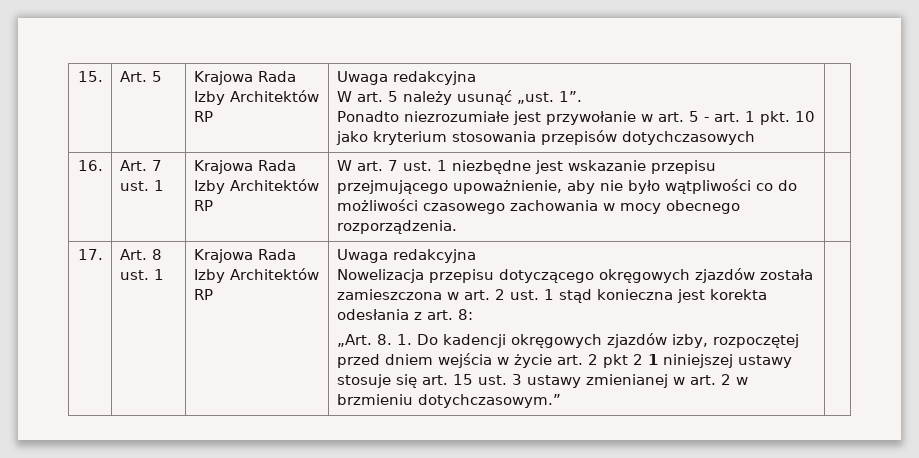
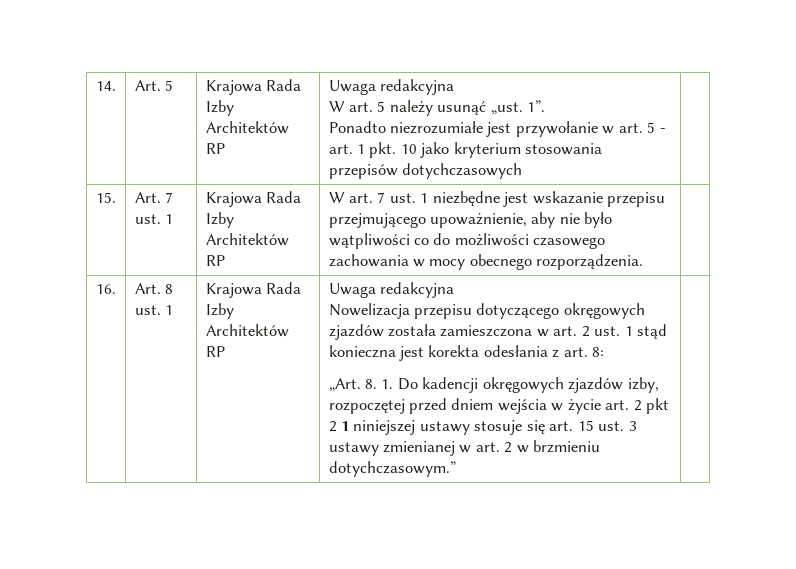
[77,71,103,82] 15. -> [96,81,116,91] 14.
[77,160,103,171] 16. -> [96,192,116,203] 15.
[77,249,103,260] 17. -> [96,284,116,294] 16.

